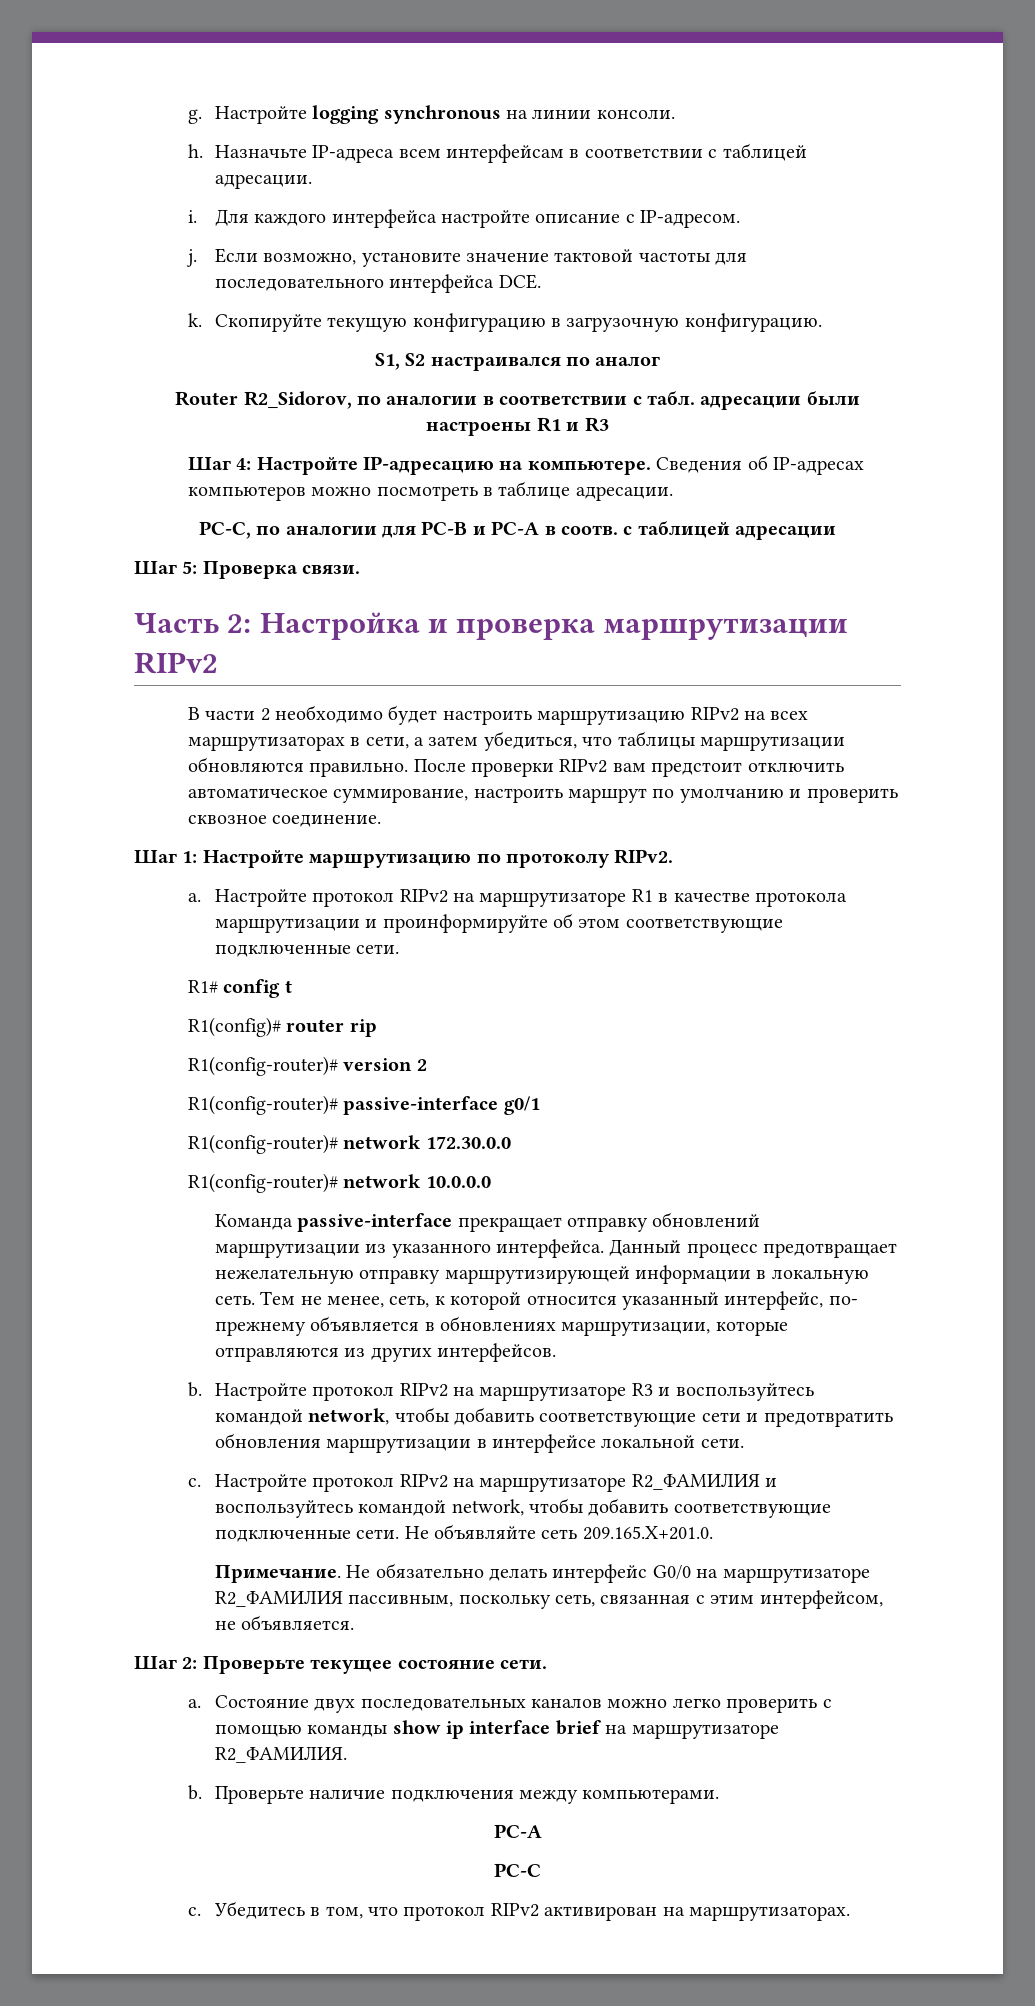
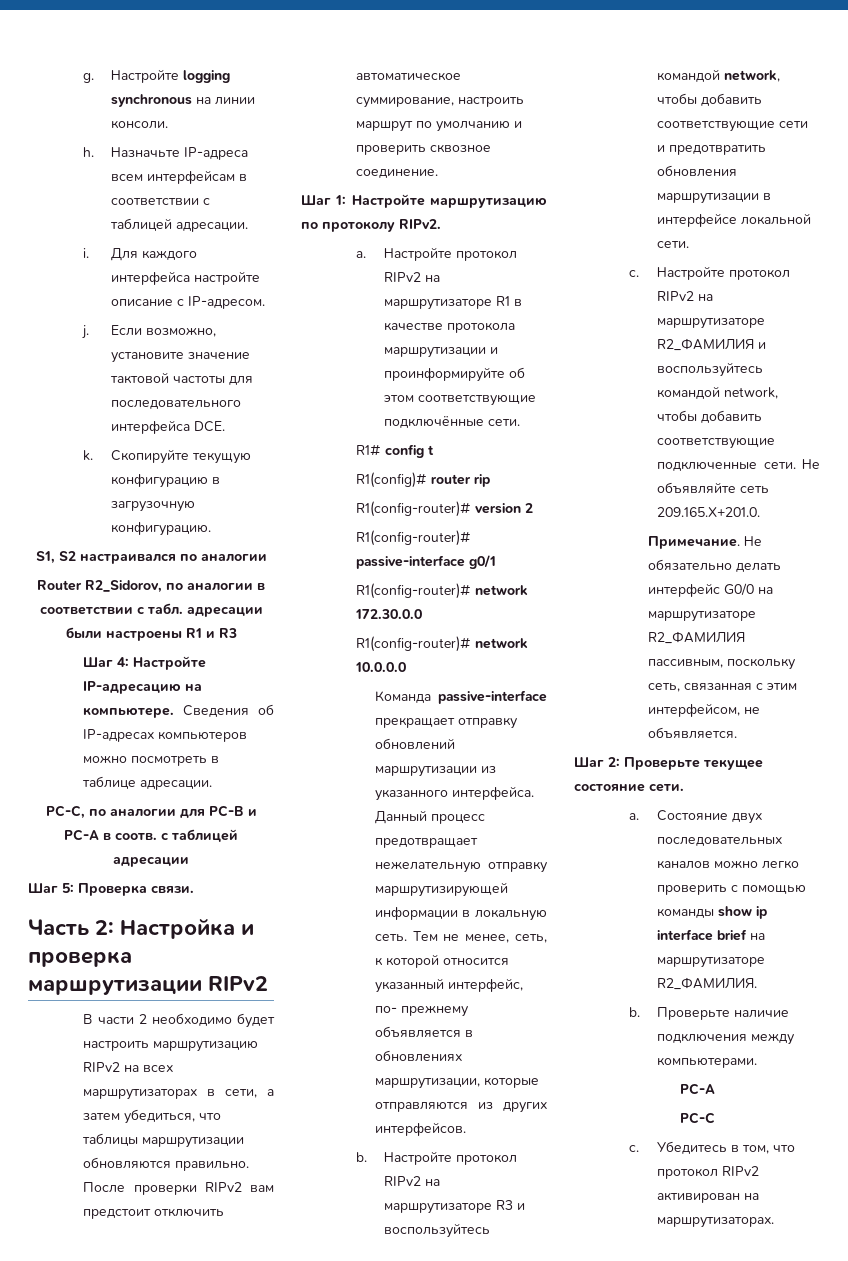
[595,356,661,366] аналог -> [200,554,267,562] аналогии
[214,944,351,957] подключенные -> [384,416,485,428] подключённые

